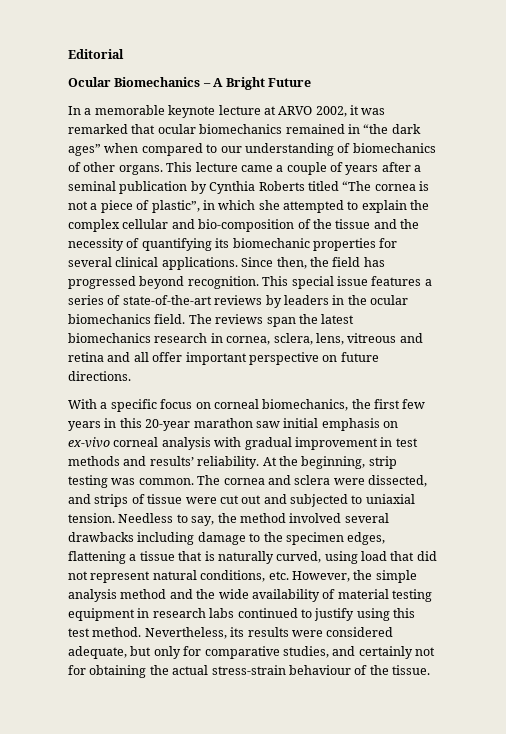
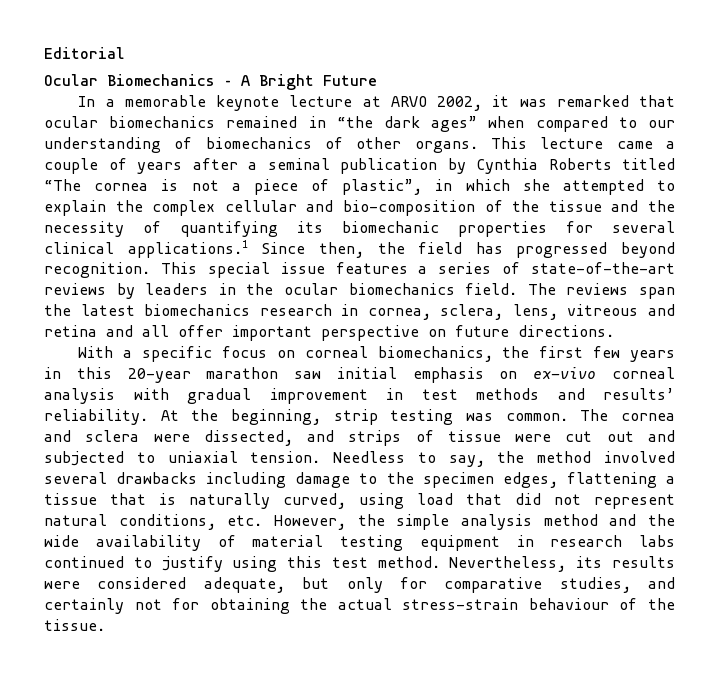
[161,257,238,270] applications. -> [127,240,248,258] applications.1

